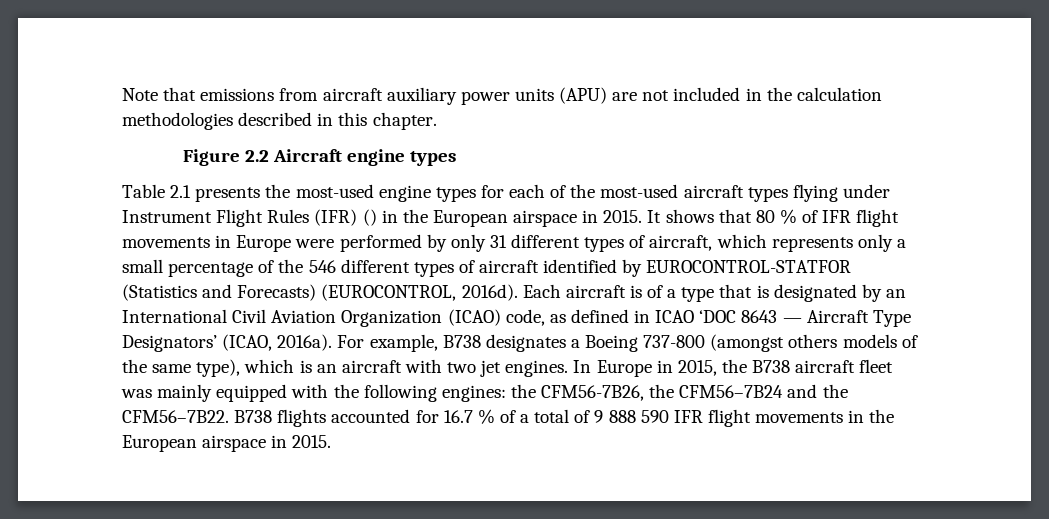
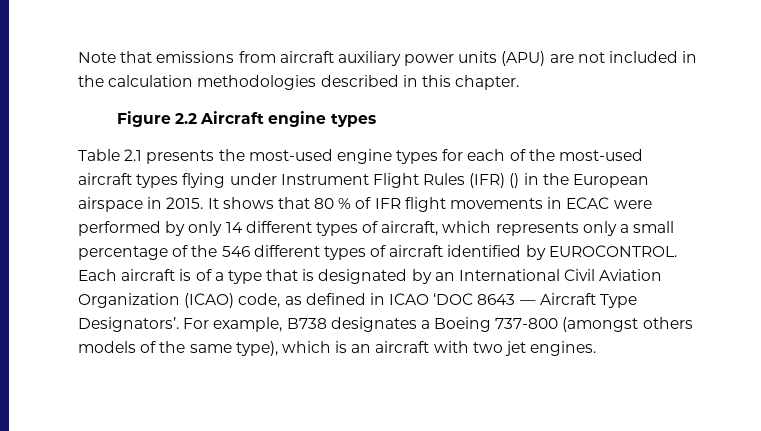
[236,235,292,252] Europe -> [566,197,610,209] ECAC
[489,235,507,248] 31 -> [225,222,243,233] 14
[646,260,852,273] [122,284,518,301] EUROCONTROL-STATFOR (Statistics and Forecasts) (EUROCONTROL, 2016d). -> [548,245,677,257] EUROCONTROL.
[122,334,333,352] Designators’ (ICAO, 2016a). -> [78,317,179,332] Designators’.
[573,359,894,377] [121,384,848,402] [122,409,895,427] [122,435,332,452] In Europe in 2015, the B738 aircraft fleet was mainly equipped with the following engines: the CFM56-7B26, the CFM56–7B24 and the CFM56–7B22. B738 flights accounted for 16.7 % of a total of 9 888 590 IFR flight movements in the European airspace in 2015. -> (597, 348) none

